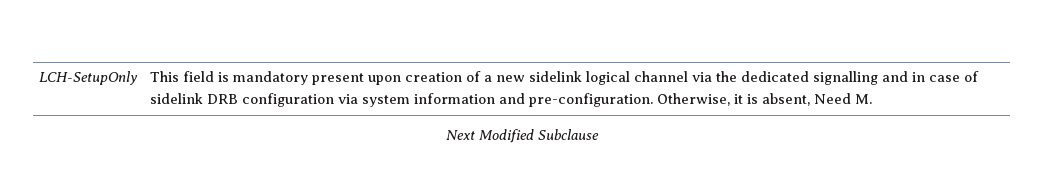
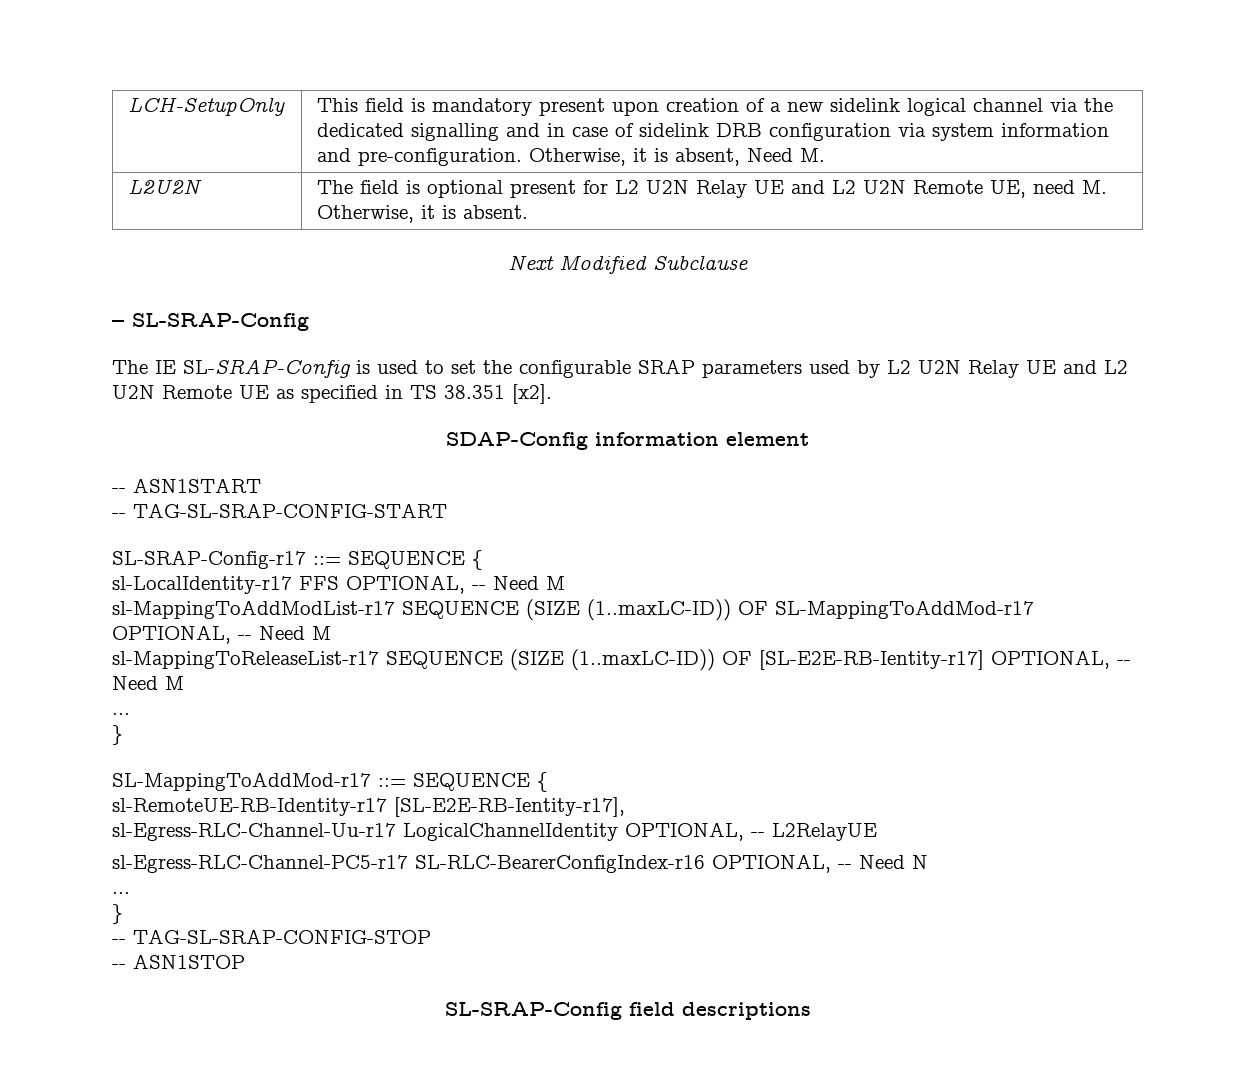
[446,129,599,143] // Next Modified Subclause -> [128,179,203,194] [317,180,1108,198] [317,205,529,223] [508,255,748,274] [112,313,309,331] [112,359,1128,378] [112,384,552,404] [446,432,809,450] [112,478,261,493] [112,503,447,518] [112,550,483,570] [112,575,565,594] [112,599,1034,621] [112,625,331,644] [112,649,1131,671] [112,676,184,690] [112,713,130,715] [112,725,123,745] [112,772,548,792] [112,797,625,817] [112,822,877,841] [112,854,928,873] [112,892,130,894] [112,904,123,924] [112,929,431,944] [112,954,245,969] [444,1002,811,1020] // L2U2N | The field is optional present for L2 U2N Relay UE and L2 U2N Remote UE, need M. Otherwise, it is absent. // Next Modified Subclause // – SL-SRAP-Config // The IE SL-SRAP-Config is used to set the configurable SRAP parameters used by L2 U2N Relay UE and L2 U2N Remote UE as specified in TS 38.351 [x2]. // SDAP-Config information element // -- ASN1START // -- TAG-SL-SRAP-CONFIG-START // SL-SRAP-Config-r17 ::= SEQUENCE { // sl-LocalIdentity-r17 FFS OPTIONAL, -- Need M // sl-MappingToAddModList-r17 SEQUENCE (SIZE (1..maxLC-ID)) OF SL-MappingToAddMod-r17 OPTIONAL, -- Need M // sl-MappingToReleaseList-r17 SEQUENCE (SIZE (1..maxLC-ID)) OF [SL-E2E-RB-Ientity-r17] OPTIONAL, -- Need M // ... // } // SL-MappingToAddMod-r17 ::= SEQUENCE { // sl-RemoteUE-RB-Identity-r17 [SL-E2E-RB-Ientity-r17], // sl-Egress-RLC-Channel-Uu-r17 LogicalChannelIdentity OPTIONAL, -- L2RelayUE // sl-Egress-RLC-Channel-PC5-r17 SL-RLC-BearerConfigIndex-r16 OPTIONAL, -- Need N // ... // } // -- TAG-SL-SRAP-CONFIG-STOP // -- ASN1STOP // SL-SRAP-Config field descriptions

